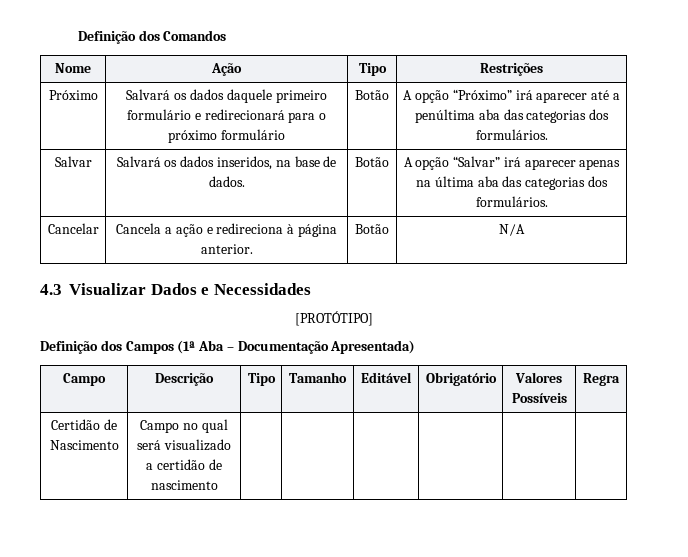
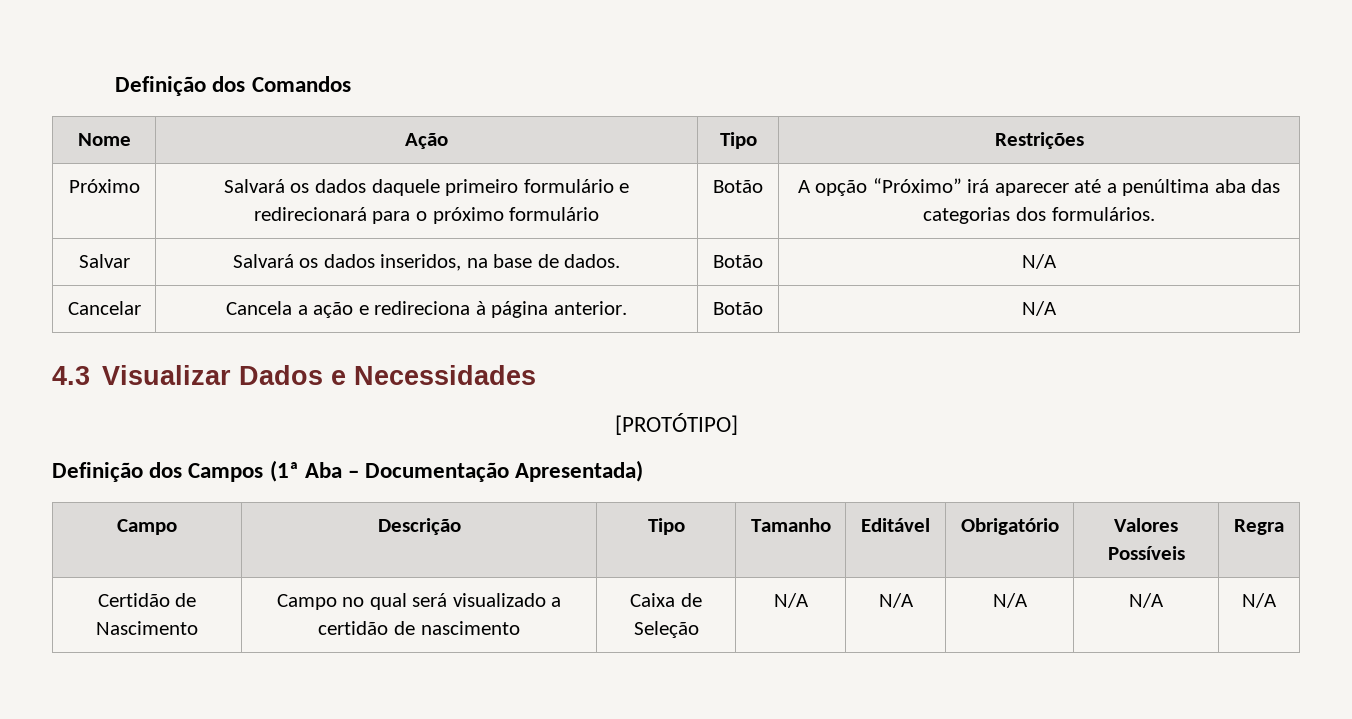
[403,156,621,170] [416,176,608,190] [475,196,548,207] A opção “Salvar” irá aparecer apenas na última aba das categorias dos formulários. -> [1022,254,1057,269] N/A
(218, 485) | | | | | -> [630,593,702,607] [633,621,699,638] [773,593,809,608] [878,593,914,608] [992,593,1028,608] [1129,593,1164,608] [1242,593,1277,608] Caixa de Seleção | N/A | N/A | N/A | N/A | N/A

